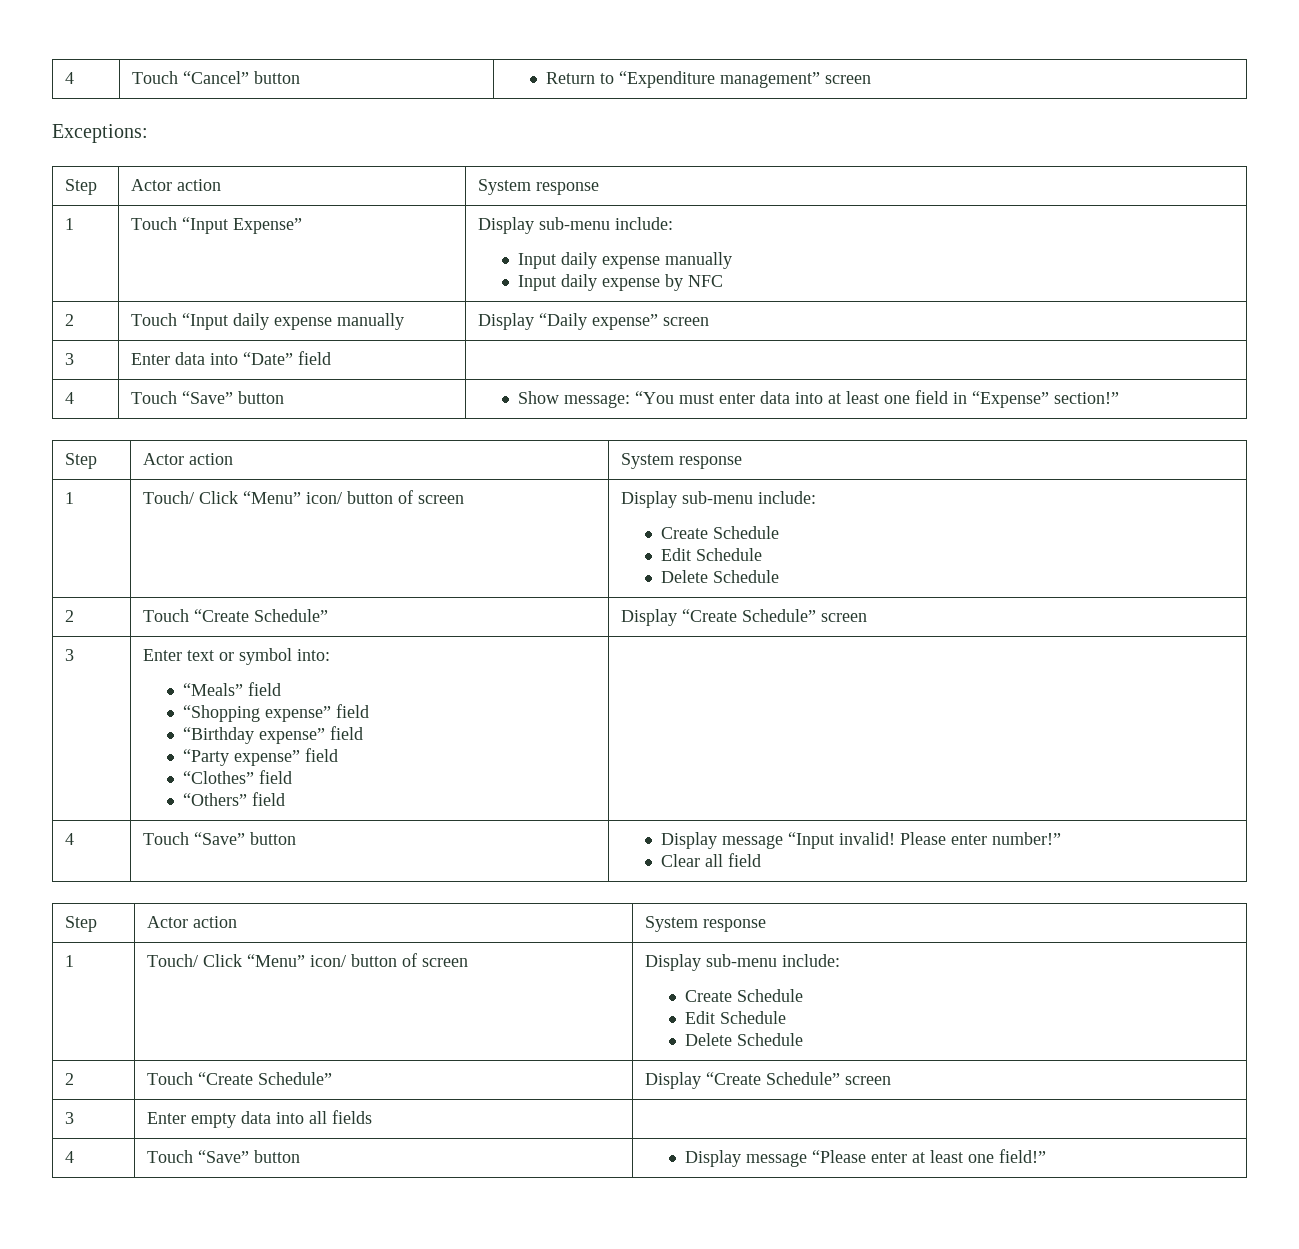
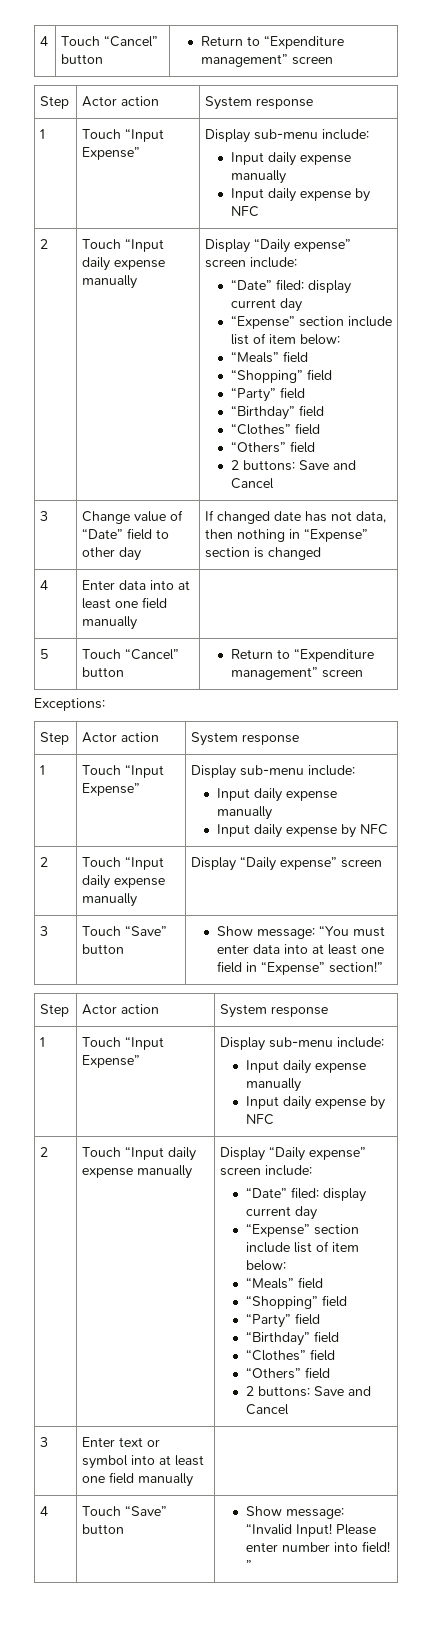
(871, 79) none -> [40,96,70,109] [82,96,160,107] [205,96,314,110] [40,129,46,139] [82,128,165,142] [82,147,141,160] [205,129,370,143] [230,152,351,166] [230,170,286,184] [230,188,370,202] [230,206,259,217] [40,239,49,249] [82,238,165,252] [82,257,166,271] [82,275,138,289] [205,238,352,253] [205,257,298,268] [230,279,351,294] [230,298,302,312] [230,315,392,329] [230,333,340,345] [230,351,308,363] [230,369,332,383] [230,387,305,402] [230,405,324,420] [230,423,320,435] [230,441,315,453] [230,460,356,471] [230,478,274,489] [40,511,49,521] [82,510,184,524] [82,528,170,540] [82,547,142,561] [205,510,387,524] [205,528,369,542] [205,547,322,560] [40,580,49,590] [82,580,191,590] [82,597,168,609] [82,616,138,630] [40,649,49,659] [82,648,180,660] [82,667,125,677] [230,648,374,662] [230,667,363,680] // Step | Actor action | System response // 1 | Touch “Input Expense” | Display sub-menu include: // Input daily expense manually // Input daily expense by NFC // 2 | Touch “Input daily expense manually | Display “Daily expense” screen include: // “Date” filed: display current day // “Expense” section include list of item below: // “Meals” field // “Shopping” field // “Party” field // “Birthday” field // “Clothes” field // “Others” field // 2 buttons: Save and Cancel // 3 | Change value of “Date” field to other day | If changed date has not data, then nothing in “Expense” section is changed // 4 | Enter data into at least one field manually | // 5 | Touch “Cancel” button | Return to “Expenditure management” screen
[130,351,331,365] [64,392,74,404] | Enter data into “Date” field | // 4 -> (49, 931) none
[142,490,464,504] [620,491,816,508] [660,526,779,539] [660,548,762,561] [660,570,779,583] [64,610,74,622] [142,609,328,622] [620,609,867,626] Touch/ Click “Menu” icon/ button of screen | Display sub-menu include: // Create Schedule // Edit Schedule // Delete Schedule // 2 | Touch “Create Schedule” | Display “Create Schedule” screen -> [82,1036,165,1050] [82,1055,141,1068] [220,1037,385,1051] [245,1060,366,1074] [245,1078,301,1092] [245,1096,385,1110] [245,1114,274,1125] [40,1147,49,1157] [82,1146,197,1161] [82,1165,193,1179] [220,1146,367,1161] [220,1165,313,1176] [245,1187,366,1202] [245,1206,317,1220] [245,1223,359,1237] [245,1241,359,1253] [245,1260,286,1271] [245,1277,323,1289] [245,1295,347,1309] [245,1313,320,1328] [245,1331,339,1346] [245,1349,335,1361] [245,1367,330,1379] [245,1386,371,1397] [245,1404,289,1415] Touch “Input Expense” | Display sub-menu include: // Input daily expense manually // Input daily expense by NFC // 2 | Touch “Input daily expense manually | Display “Daily expense” screen include: // “Date” filed: display current day // “Expense” section include list of item below: // “Meals” field // “Shopping” field // “Party” field // “Birthday” field // “Clothes” field // “Others” field // 2 buttons: Save and Cancel
[296,649,330,661] [182,682,281,696] [182,704,369,722] [182,726,363,744] [182,748,338,766] [182,770,292,784] [182,792,285,806] [64,833,74,845] [142,832,296,845] [660,832,1061,849] [660,853,761,867] [64,916,97,932] [146,916,237,928] [644,916,766,932] [64,955,74,967] [146,953,468,967] [644,954,840,971] [684,989,803,1002] [684,1011,786,1024] [684,1033,803,1046] [64,1073,74,1085] [146,1072,332,1085] [644,1072,891,1089] [64,1112,74,1124] [146,1110,372,1128] [64,1151,74,1163] [146,1150,300,1163] [684,1149,1046,1167] into: // “Meals” field // “Shopping expense” field // “Birthday expense” field // “Party expense” field // “Clothes” field // “Others” field | // 4 | Touch “Save” button | Display message “Input invalid! Please enter number!” // Clear all field // Step | Actor action | System response // 1 | Touch/ Click “Menu” icon/ button of screen | Display sub-menu include: // Create Schedule // Edit Schedule // Delete Schedule // 2 | Touch “Create Schedule” | Display “Create Schedule” screen // 3 | Enter empty data into all fields | // 4 | Touch “Save” button | Display message “Please enter at least one field!” -> [131,1455,205,1466] [82,1472,194,1487] [40,1506,49,1516] [82,1505,168,1516] [82,1524,125,1534] [245,1506,344,1519] [245,1523,376,1537] [245,1541,390,1553] [245,1560,252,1570] into at least one field manually | // 4 | Touch “Save” button | Show message: “Invalid Input! Please enter number into field! ”

